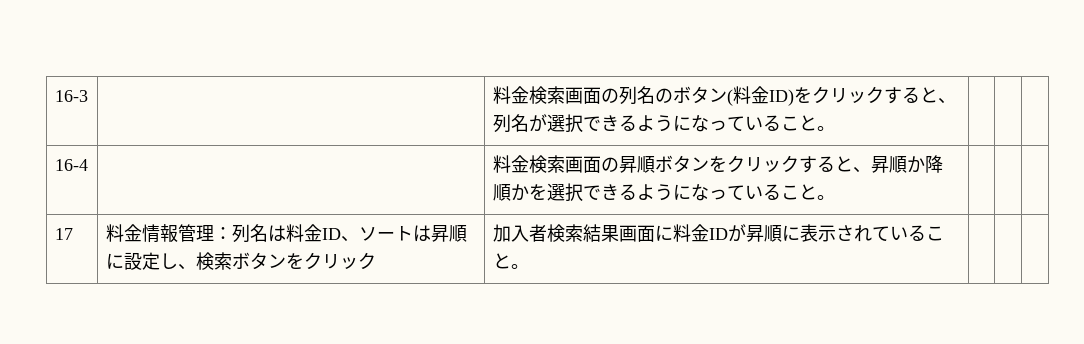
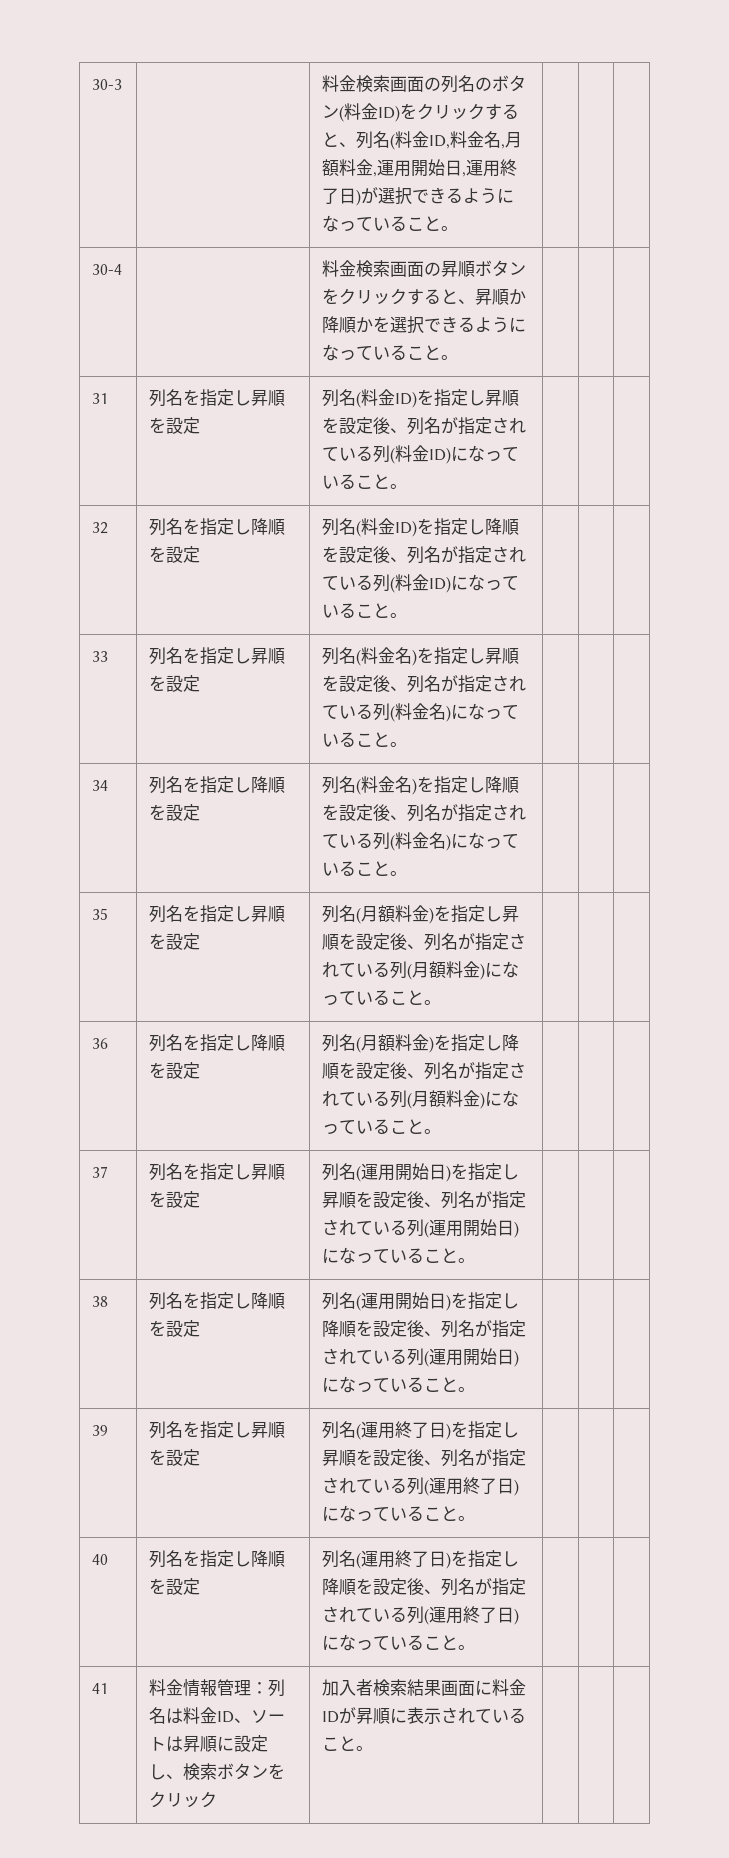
[54,90,88,102] 16-3 -> [92,79,123,90] 30-3
(529, 123) none -> [390,131,523,150] [322,159,518,177] [322,188,362,206] (料金ID,料金名,月額料金,運用開始日,運用終了日)
[54,159,88,171] 16-4 -> [92,264,123,275] 30-4
[54,228,73,240] 17 -> [92,393,109,404] [149,389,286,407] [149,417,201,434] [322,389,520,408] [322,417,527,435] [322,445,520,464] [322,474,408,489] [92,522,109,534] [149,518,286,536] [149,546,201,563] [322,518,520,537] [322,546,527,564] [322,574,520,593] [322,603,408,618] [92,651,109,662] [149,647,286,665] [149,675,201,692] [322,647,520,666] [322,675,527,693] [322,703,520,722] [322,732,408,747] [92,780,109,791] [149,776,286,794] [149,804,201,821] [322,776,520,795] [322,804,527,822] [322,832,520,851] [322,861,408,876] [92,908,109,920] [149,905,286,923] [149,933,201,950] [322,905,520,924] [322,933,527,951] [322,961,520,980] [322,990,442,1005] [92,1038,109,1049] [149,1034,286,1052] [149,1062,201,1079] [322,1034,520,1053] [322,1062,527,1080] [322,1090,520,1109] [322,1119,442,1134] [92,1166,109,1178] [149,1163,286,1181] [149,1191,201,1208] [322,1163,520,1182] [322,1191,527,1209] [322,1219,520,1238] [322,1247,476,1264] [92,1296,109,1307] [149,1292,286,1310] [149,1320,201,1337] [322,1292,520,1311] [322,1320,527,1338] [322,1348,520,1367] [322,1376,476,1393] [92,1425,109,1436] [149,1421,286,1439] [149,1449,201,1466] [322,1421,520,1440] [322,1449,527,1467] [322,1477,520,1496] [322,1505,476,1522] [92,1554,109,1565] [149,1550,286,1568] [149,1578,201,1595] [322,1550,520,1569] [322,1578,527,1596] [322,1606,520,1625] [322,1634,476,1651] [92,1683,109,1694] 31 | 列名を指定し昇順を設定 | 列名(料金ID)を指定し昇順を設定後、列名が指定されている列(料金ID)になっていること。 | | | // 32 | 列名を指定し降順を設定 | 列名(料金ID)を指定し降順を設定後、列名が指定されている列(料金ID)になっていること。 | | | // 33 | 列名を指定し昇順を設定 | 列名(料金名)を指定し昇順を設定後、列名が指定されている列(料金名)になっていること。 | | | // 34 | 列名を指定し降順を設定 | 列名(料金名)を指定し降順を設定後、列名が指定されている列(料金名)になっていること。 | | | // 35 | 列名を指定し昇順を設定 | 列名(月額料金)を指定し昇順を設定後、列名が指定されている列(月額料金)になっていること。 | | | // 36 | 列名を指定し降順を設定 | 列名(月額料金)を指定し降順を設定後、列名が指定されている列(月額料金)になっていること。 | | | // 37 | 列名を指定し昇順を設定 | 列名(運用開始日)を指定し昇順を設定後、列名が指定されている列(運用開始日)になっていること。 | | | // 38 | 列名を指定し降順を設定 | 列名(運用開始日)を指定し降順を設定後、列名が指定されている列(運用開始日)になっていること。 | | | // 39 | 列名を指定し昇順を設定 | 列名(運用終了日)を指定し昇順を設定後、列名が指定されている列(運用終了日)になっていること。 | | | // 40 | 列名を指定し降順を設定 | 列名(運用終了日)を指定し降順を設定後、列名が指定されている列(運用終了日)になっていること。 | | | // 41

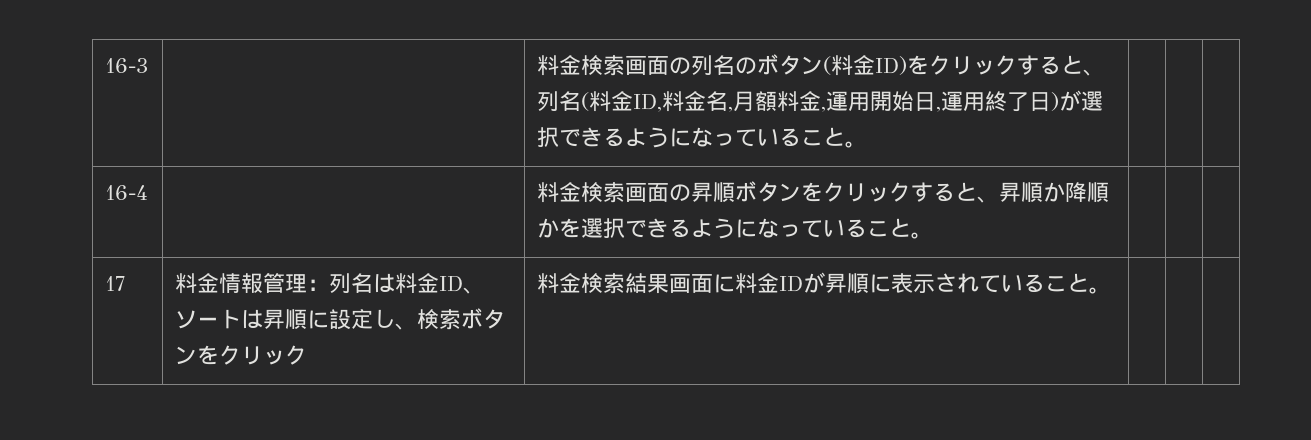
[92,79,123,90] 30-3 -> [105,58,149,73] 16-3
[92,264,123,275] 30-4 -> [105,185,149,200] 16-4
[92,393,109,404] [149,389,286,407] [149,417,201,434] [322,389,520,408] [322,417,527,435] [322,445,520,464] [322,474,408,489] [92,522,109,534] [149,518,286,536] [149,546,201,563] [322,518,520,537] [322,546,527,564] [322,574,520,593] [322,603,408,618] [92,651,109,662] [149,647,286,665] [149,675,201,692] [322,647,520,666] [322,675,527,693] [322,703,520,722] [322,732,408,747] [92,780,109,791] [149,776,286,794] [149,804,201,821] [322,776,520,795] [322,804,527,822] [322,832,520,851] [322,861,408,876] [92,908,109,920] [149,905,286,923] [149,933,201,950] [322,905,520,924] [322,933,527,951] [322,961,520,980] [322,990,442,1005] [92,1038,109,1049] [149,1034,286,1052] [149,1062,201,1079] [322,1034,520,1053] [322,1062,527,1080] [322,1090,520,1109] [322,1119,442,1134] [92,1166,109,1178] [149,1163,286,1181] [149,1191,201,1208] [322,1163,520,1182] [322,1191,527,1209] [322,1219,520,1238] [322,1247,476,1264] [92,1296,109,1307] [149,1292,286,1310] [149,1320,201,1337] [322,1292,520,1311] [322,1320,527,1338] [322,1348,520,1367] [322,1376,476,1393] [92,1425,109,1436] [149,1421,286,1439] [149,1449,201,1466] [322,1421,520,1440] [322,1449,527,1467] [322,1477,520,1496] [322,1505,476,1522] [92,1554,109,1565] [149,1550,286,1568] [149,1578,201,1595] [322,1550,520,1569] [322,1578,527,1596] [322,1606,520,1625] [322,1634,476,1651] [92,1683,109,1694] 31 | 列名を指定し昇順を設定 | 列名(料金ID)を指定し昇順を設定後、列名が指定されている列(料金ID)になっていること。 | | | // 32 | 列名を指定し降順を設定 | 列名(料金ID)を指定し降順を設定後、列名が指定されている列(料金ID)になっていること。 | | | // 33 | 列名を指定し昇順を設定 | 列名(料金名)を指定し昇順を設定後、列名が指定されている列(料金名)になっていること。 | | | // 34 | 列名を指定し降順を設定 | 列名(料金名)を指定し降順を設定後、列名が指定されている列(料金名)になっていること。 | | | // 35 | 列名を指定し昇順を設定 | 列名(月額料金)を指定し昇順を設定後、列名が指定されている列(月額料金)になっていること。 | | | // 36 | 列名を指定し降順を設定 | 列名(月額料金)を指定し降順を設定後、列名が指定されている列(月額料金)になっていること。 | | | // 37 | 列名を指定し昇順を設定 | 列名(運用開始日)を指定し昇順を設定後、列名が指定されている列(運用開始日)になっていること。 | | | // 38 | 列名を指定し降順を設定 | 列名(運用開始日)を指定し降順を設定後、列名が指定されている列(運用開始日)になっていること。 | | | // 39 | 列名を指定し昇順を設定 | 列名(運用終了日)を指定し昇順を設定後、列名が指定されている列(運用終了日)になっていること。 | | | // 40 | 列名を指定し降順を設定 | 列名(運用終了日)を指定し降順を設定後、列名が指定されている列(運用終了日)になっていること。 | | | // 41 -> [105,276,126,291] 17
[322,1679,374,1696] 加入者 -> [537,273,582,294] 料金

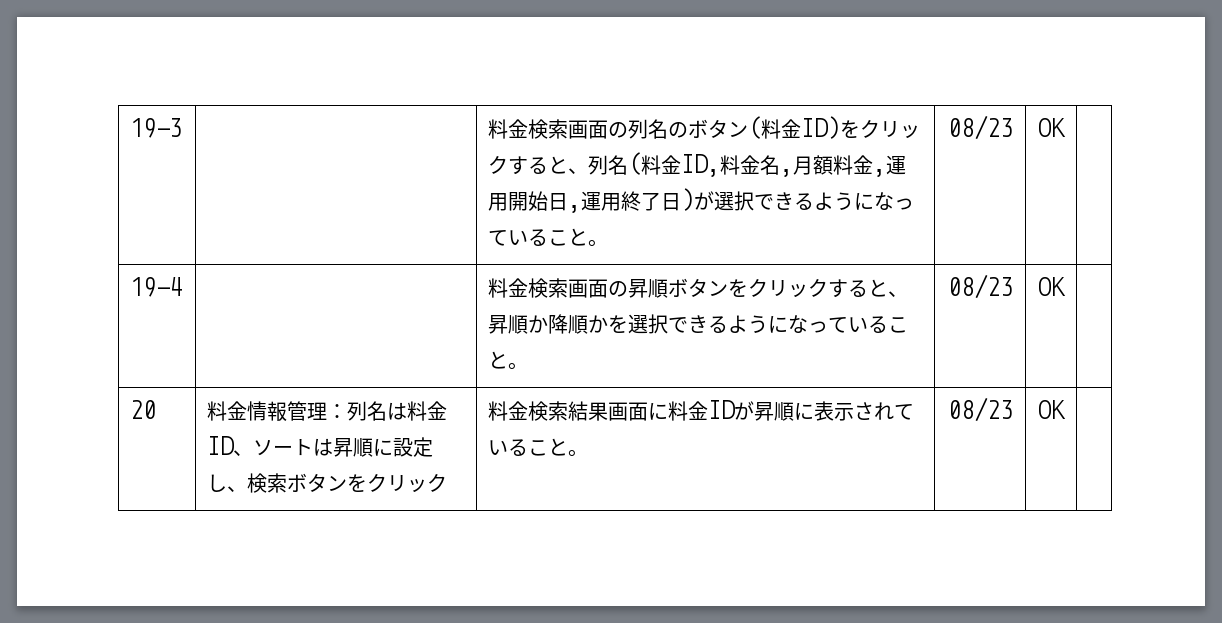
[105,58,149,73] 16-3 -> [130,118,183,138] 19-3
[105,185,149,200] | | // 16-4 -> [947,115,1013,140] [1038,118,1066,137] [130,277,183,297] 08/23 | OK | // 19-4
[105,276,126,291] | | // 17 -> [947,274,1013,299] [1038,277,1066,296] [130,400,157,419] 08/23 | OK | // 20
(1112, 290) | -> [947,397,1013,422] [1038,400,1066,419] 08/23 | OK

